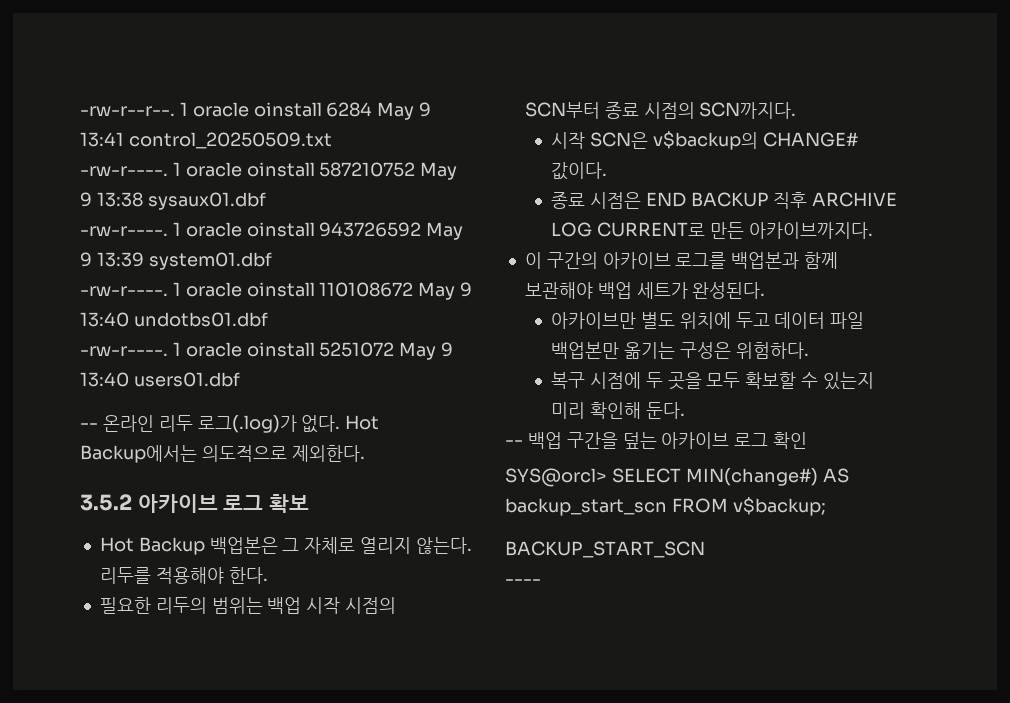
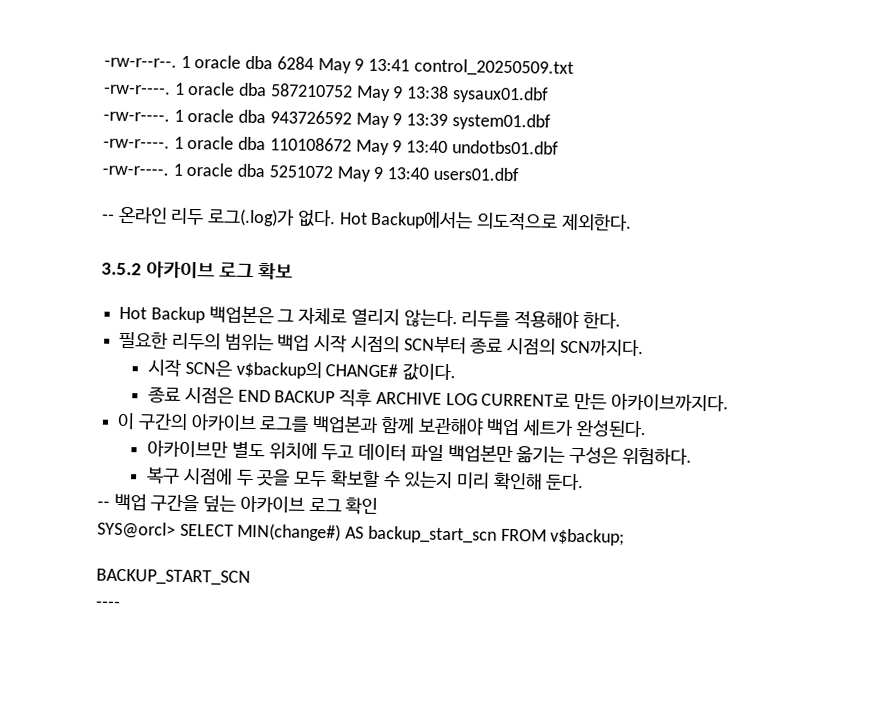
[253,102,322,117] oinstall -> [245,55,274,70] dba
[246,162,315,177] oinstall -> [239,82,268,97] dba
[246,222,315,237] oinstall -> [238,109,267,124] dba
[246,282,315,297] oinstall -> [238,136,267,151] dba
[246,342,315,357] oinstall -> [237,163,266,178] dba

